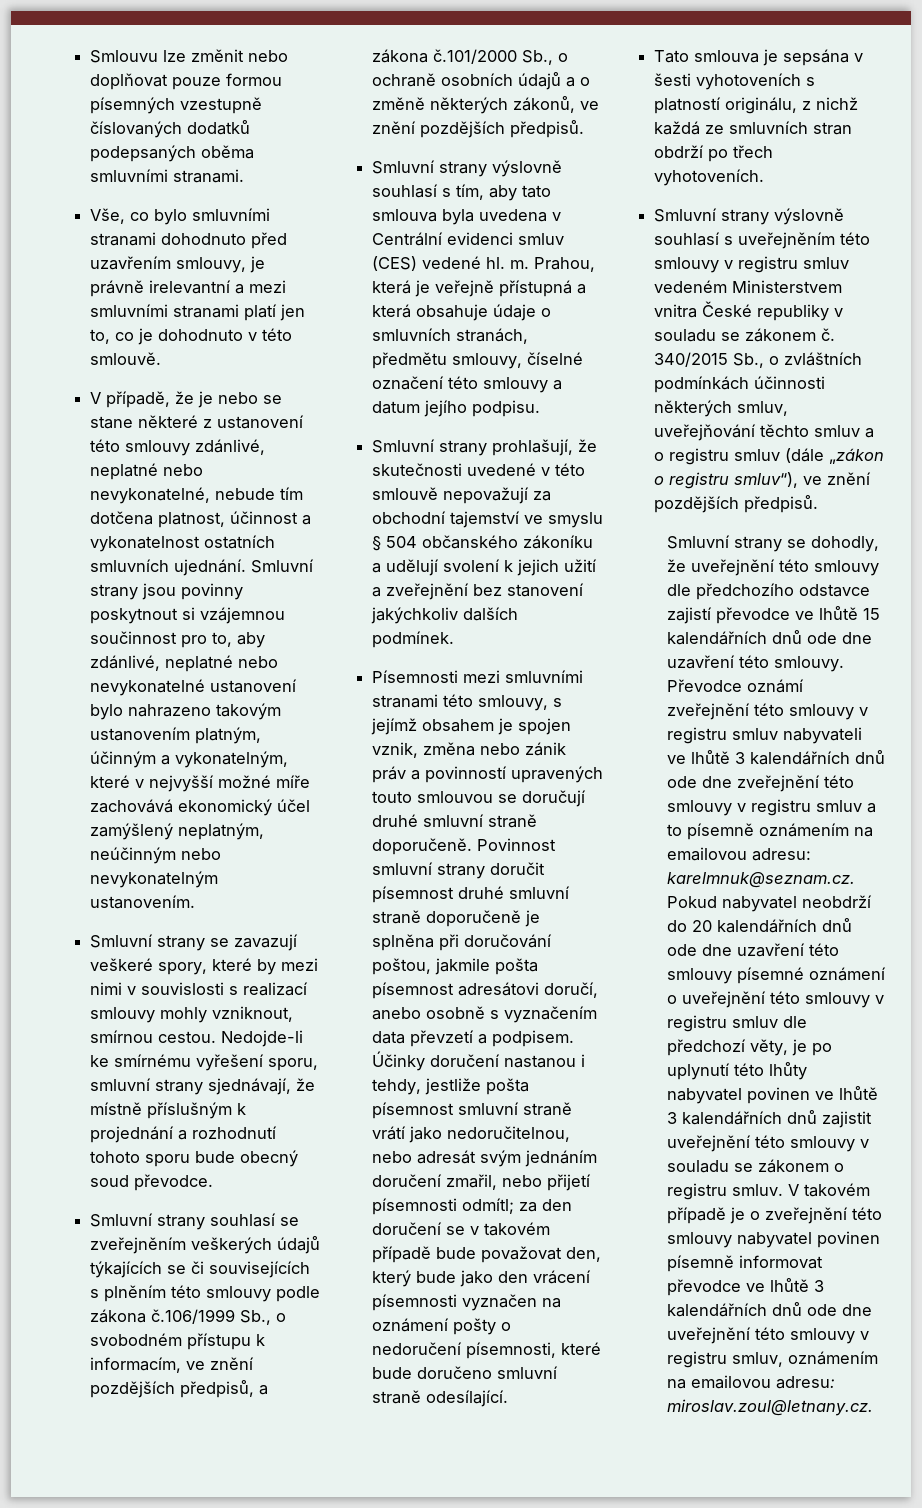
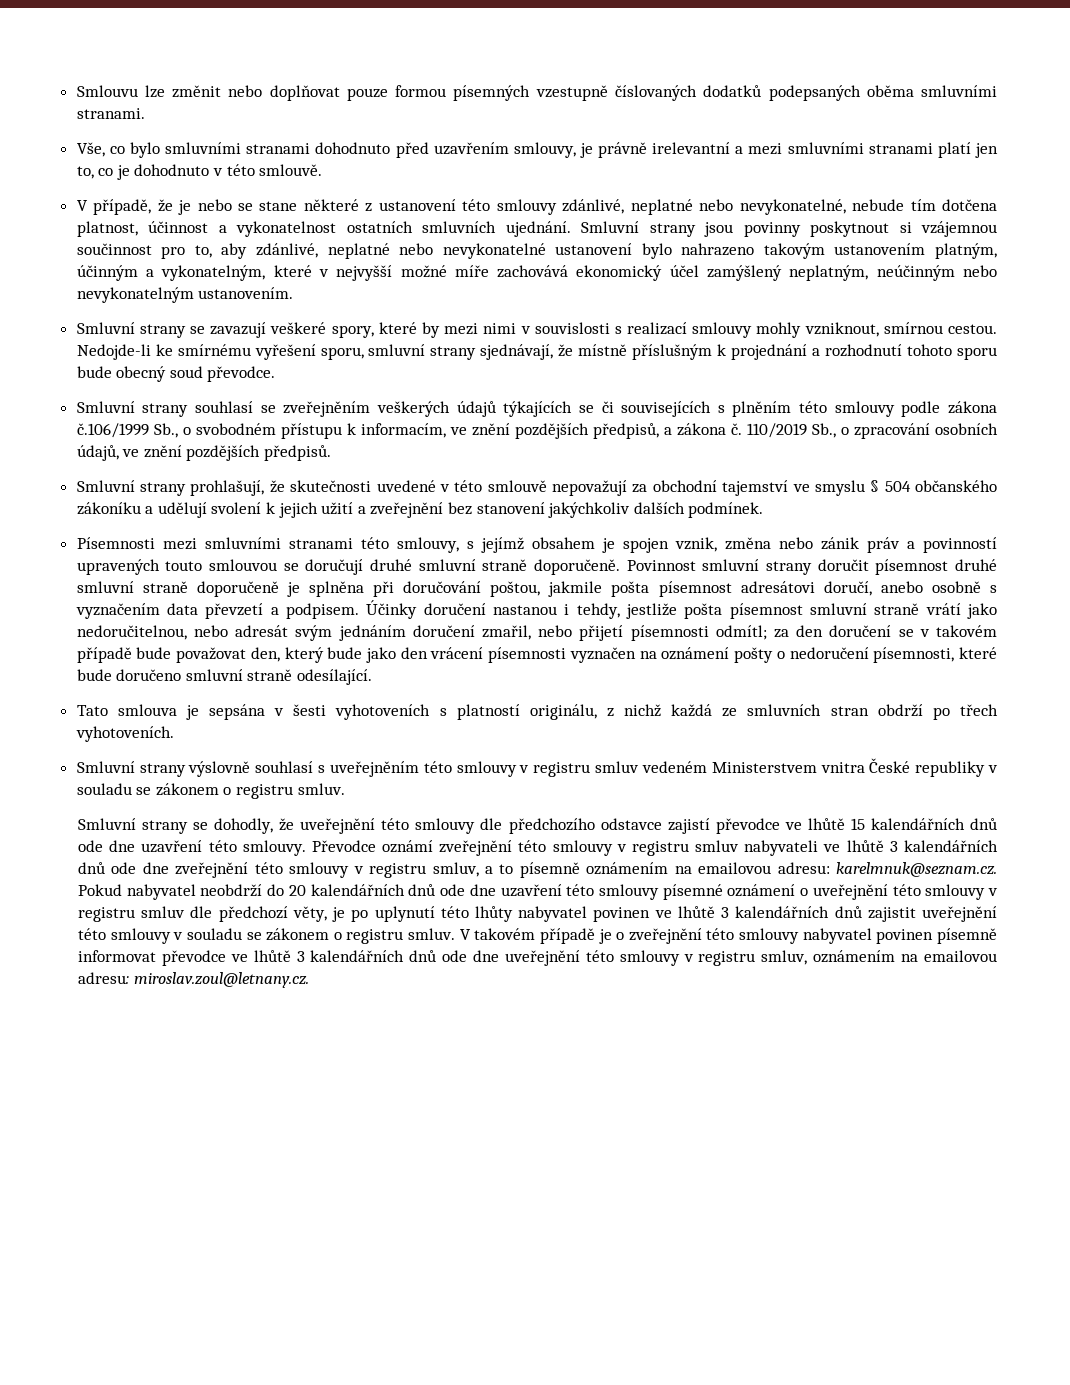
[433,49,569,65] [372,72,591,90] [372,96,600,114] [372,120,585,138] [372,160,563,177] [372,184,552,201] [372,209,562,225] [372,232,565,246] [372,256,596,272] [372,280,587,297] [372,304,552,321] [372,328,529,344] [372,352,584,369] [372,376,563,393] [372,400,541,417] č.101/2000 Sb., o ochraně osobních údajů a o změně některých zákonů, ve znění pozdějších předpisů. // Smluvní strany výslovně souhlasí s tím, aby tato smlouva byla uvedena v Centrální evidenci smluv (CES) vedené hl. m. Prahou, která je veřejně přístupná a která obsahuje údaje o smluvních stranách, předmětu smlouvy, číselné označení této smlouvy a datum jejího podpisu. -> [730,423,998,439] [76,445,332,461] č. 110/2019 Sb., o zpracování osobních údajů, ve znění pozdějších předpisů.
[821,328,836,341] [654,352,863,368] [654,376,826,393] [654,400,789,417] [654,424,875,441] [654,448,885,465] [654,472,872,489] [654,495,819,513] č. 340/2015 Sb., o zvláštních podmínkách účinnosti některých smluv, uveřejňování těchto smluv a o registru smluv (dále „zákon o registru smluv“), ve znění pozdějších předpisů. -> [223,783,345,799] o registru smluv.
[816,800,863,812] smluv -> [432,862,479,877] smluv,

